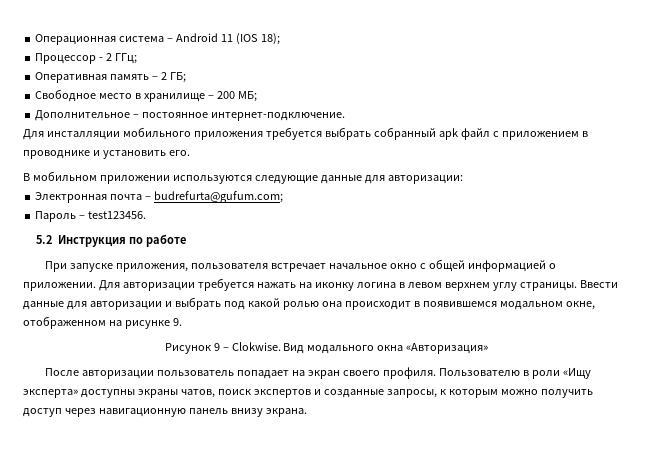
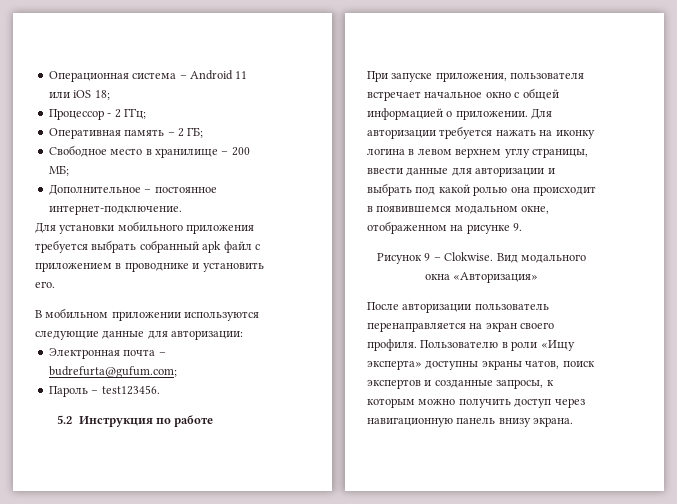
[235,33,280,45] (IOS 18); -> [48,90,110,100] или iOS 18;
[46,131,120,140] инсталляции -> [59,224,115,234] установки
[519,280,618,291] страницы. Ввести -> [531,148,588,158] [367,167,403,174] страницы, ввести
[237,370,290,379] попадает -> [367,322,466,332] перенаправляется

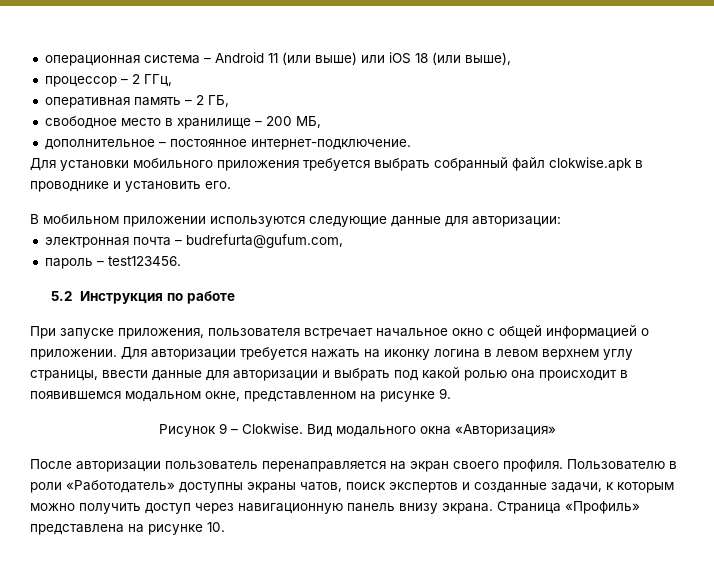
[48,71,129,82] Операционная -> [44,55,140,66] операционная
[48,90,110,100] [48,109,146,120] [48,128,121,139] или iOS 18; // Процессор - 2 ГГц; // Оперативная -> [281,52,511,65] [44,74,172,87] [44,97,130,108] (или выше) или iOS 18 (или выше), // процессор – 2 ГГц, // оперативная
[187,127,204,138] [48,145,107,157] ГБ; // Свободное -> [207,95,229,107] [44,116,117,129] ГБ, // свободное
[48,165,69,176] [48,184,141,195] МБ; // Дополнительное -> [295,116,321,128] [44,139,155,150] МБ, // дополнительное
[202,241,260,253] [35,262,112,272] apk файл с приложением -> [512,157,632,171] файл clokwise.apk
[48,348,120,359] Электронная -> [44,237,129,248] электронная
[48,366,177,378] [48,386,88,397] budrefurta@gufum.com; // Пароль -> [185,234,343,248] [44,258,93,269] budrefurta@gufum.com, // пароль
[367,221,447,234] отображенном -> [244,391,356,402] представленном
[540,340,575,351] [367,360,422,370] «Ищу эксперта» -> [66,480,175,493] «Работодатель»
[496,379,544,389] запросы, -> [551,482,602,493] задачи,
(574, 422) none -> [497,501,640,514] [30,522,225,535] Страница «Профиль» представлена на рисунке 10.

